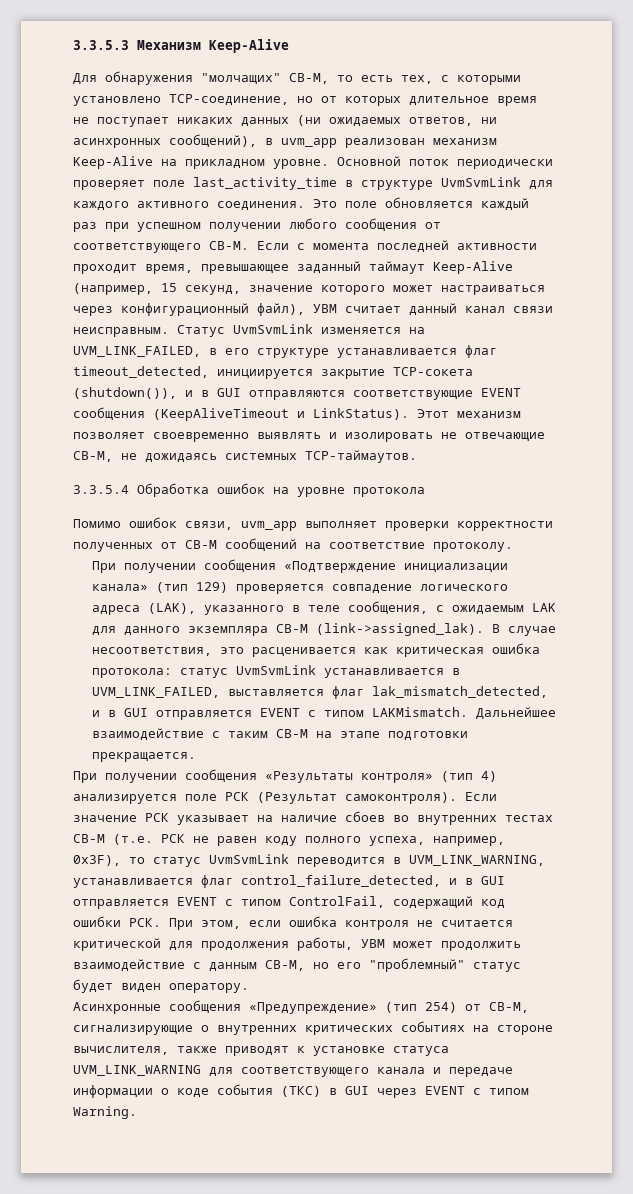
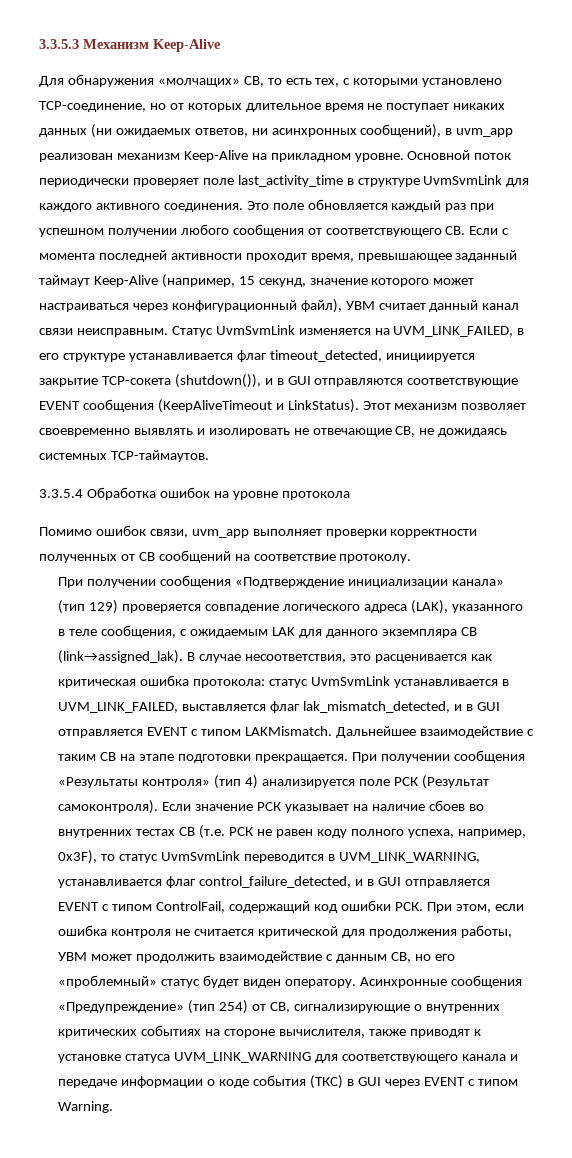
[201,73,329,85] "молчащих" СВ-М, -> [157,76,264,87] «молчащих» СВ,
[209,241,249,250] СВ-М. -> [445,226,466,235] СВ.
[73,451,113,462] СВ-М, -> [395,426,416,437] СВ,
[185,540,217,549] СВ-М -> [138,552,155,561] СВ
[275,623,484,636] СВ-М (link->assigned_lak). -> [460,627,477,636] [58,650,184,664] СВ (link→assigned_lak).
[275,729,308,738] СВ-М -> [100,752,117,761] СВ
(196, 757) // -> (349, 758) none
[73,834,105,843] СВ-М -> [179,827,196,836] СВ
[265,960,305,971] СВ-М, -> [390,952,411,963] СВ,
[369,958,465,972] "проблемный" -> [58,975,158,988] «проблемный»
(249, 988) // -> (357, 983) none
[489,1002,529,1013] СВ-М, -> [270,1002,291,1013] СВ,

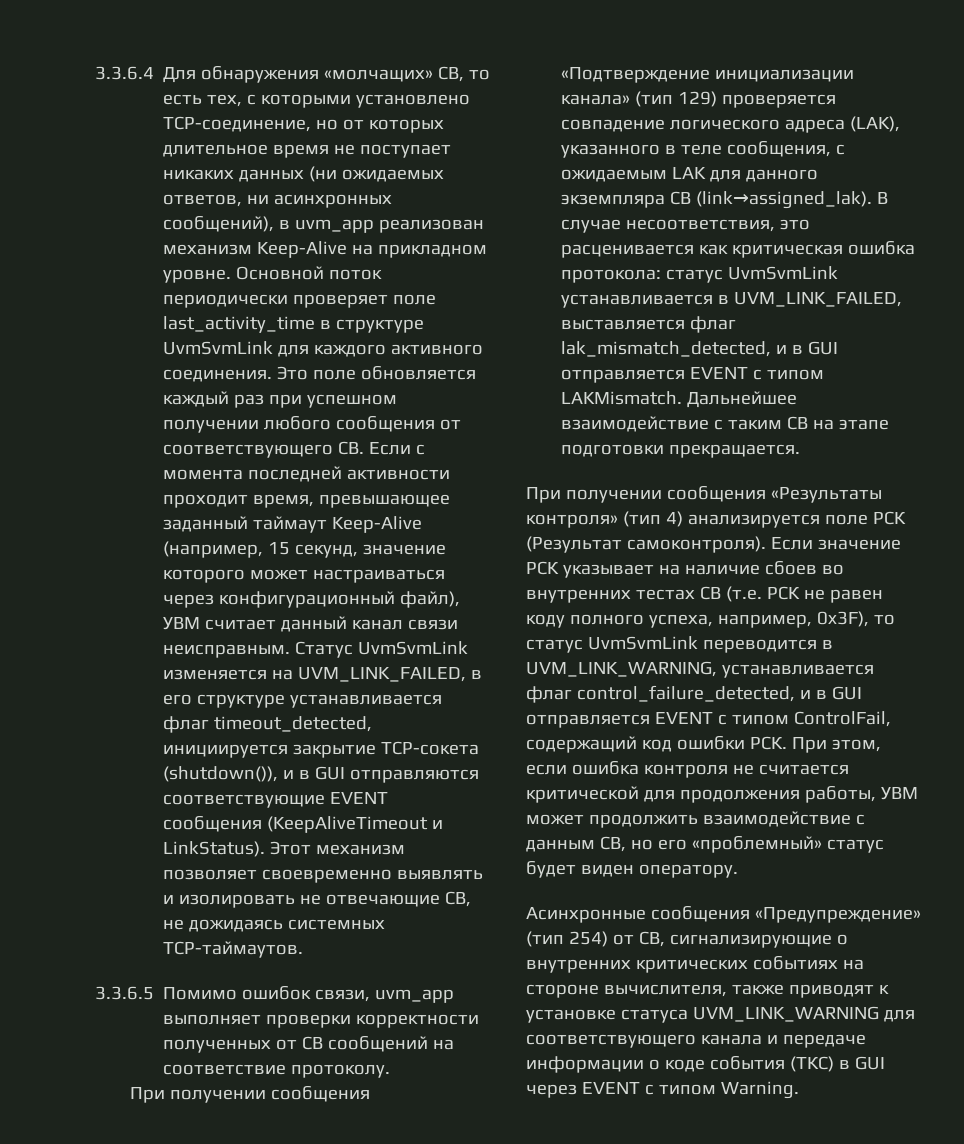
[39,39,221,52] 3.3.5.3 Механизм Keep-Alive // -> [95,66,154,80] 3.3.6.4
[39,487,350,500] 3.3.5.4 Обработка ошибок на уровне протокола // -> [95,986,154,1000] 3.3.6.5
(349, 758) none -> (801, 451) //
(357, 983) none -> (738, 871) //

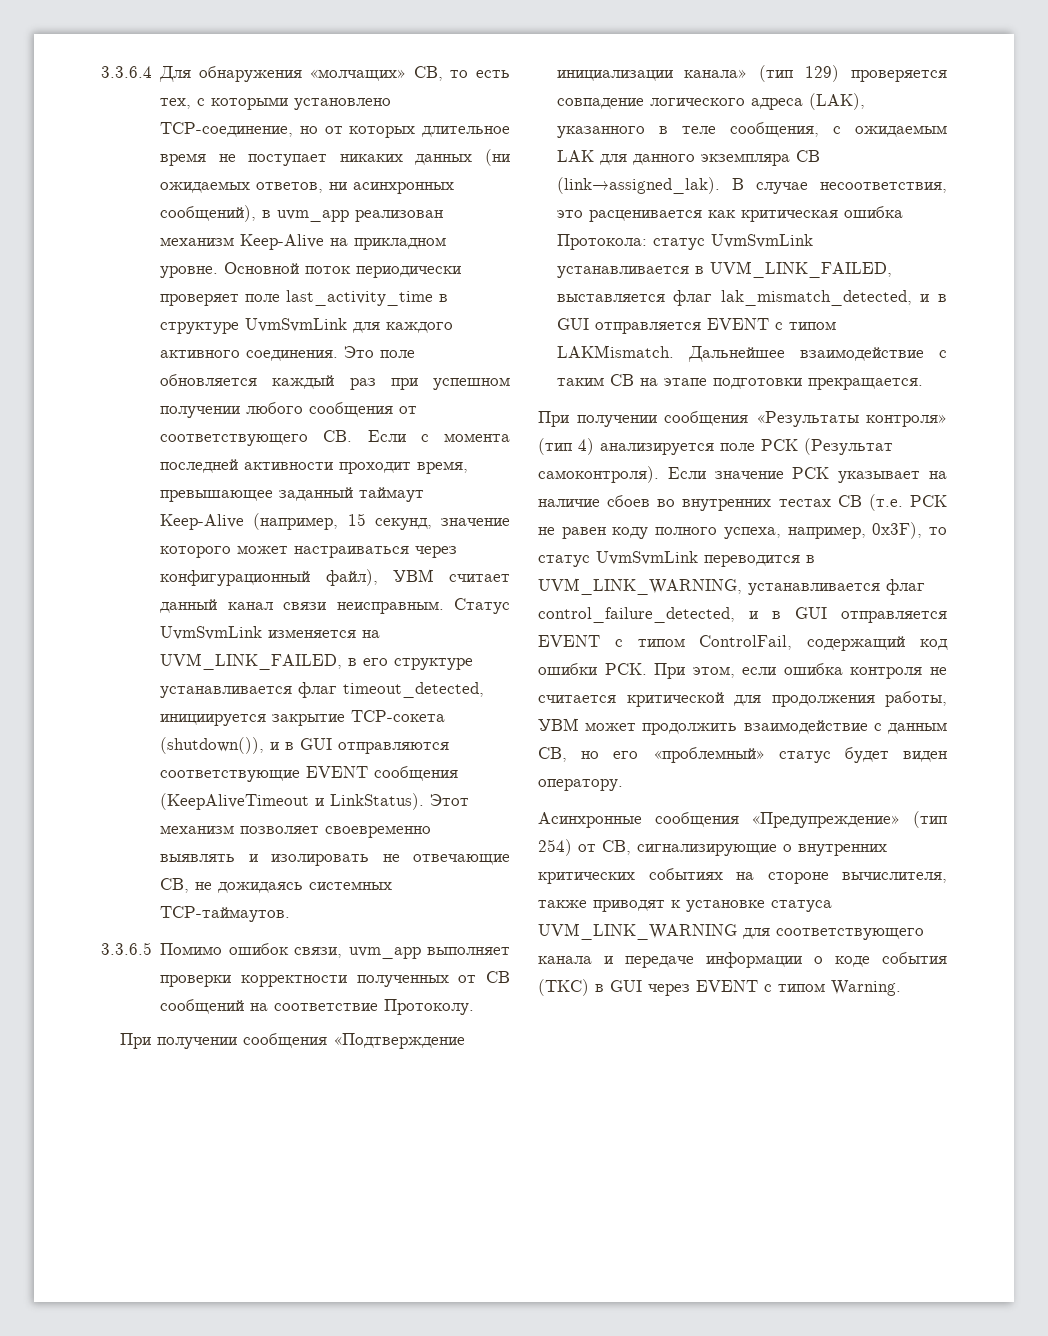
[291,1064,391,1078] протоколу. -> [384,999,475,1015] Протоколу.
[561,269,662,283] протокола: -> [556,234,647,250] Протокола:

